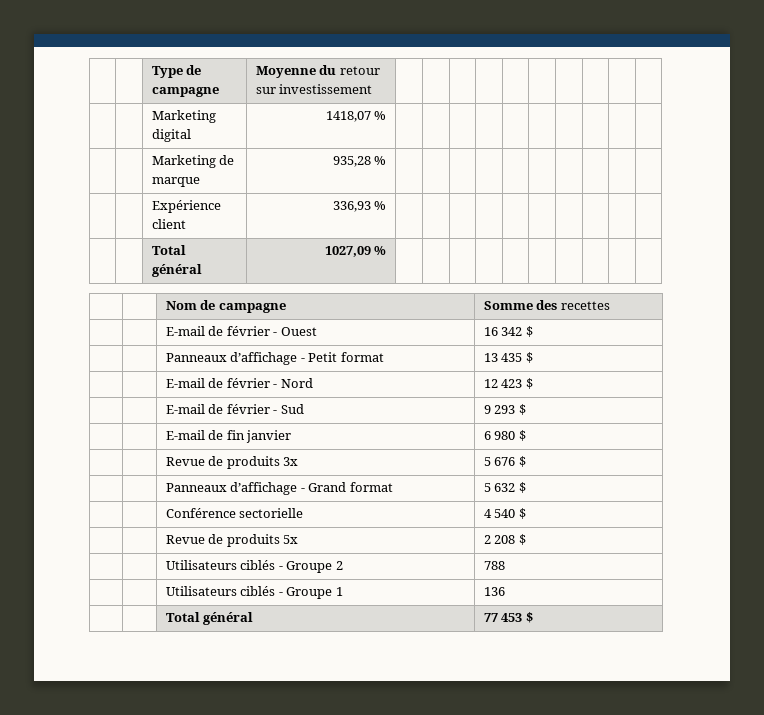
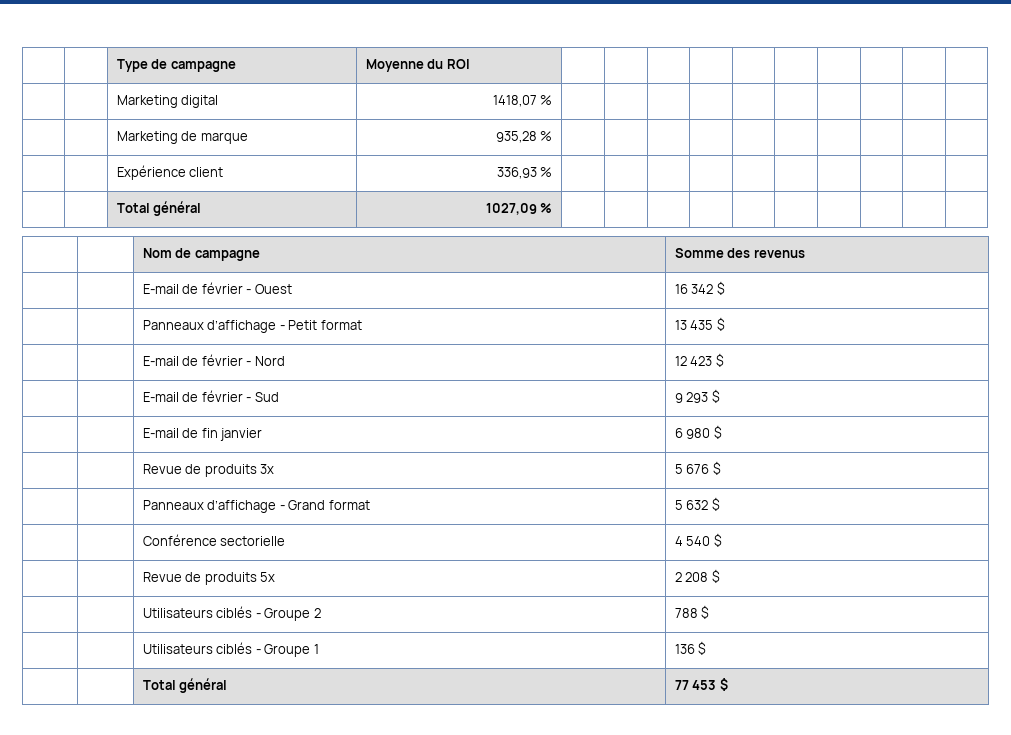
[339,66,380,75] [255,84,373,94] retour sur investissement -> [446,59,470,69] ROI
[560,301,610,310] recettes -> [753,249,805,258] revenus
(505, 565) none -> [701,605,710,619] $
(505, 591) none -> [698,641,707,655] $

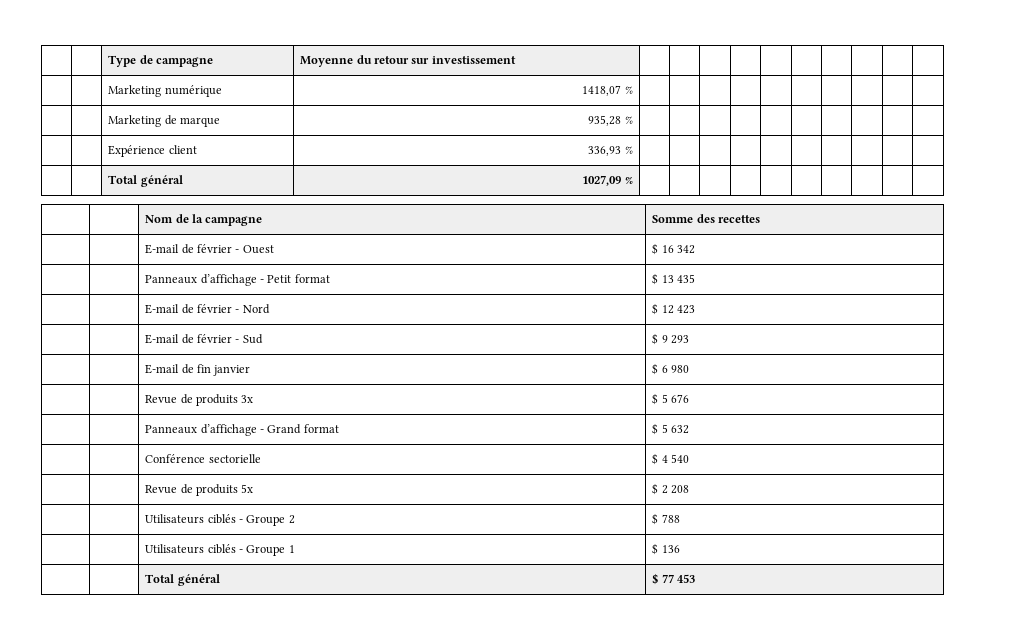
[446,59,470,69] [116,95,219,108] ROI | | | | | | | | | | // | | Marketing digital -> [373,56,516,64] [108,85,222,97] retour sur investissement | | | | | | | | | | // | | Marketing numérique
(192, 253) none -> [191,214,203,223] la
[753,249,805,258] revenus -> [717,215,760,223] recettes
(292, 289) none -> [652,243,659,255] $
[716,281,725,295] $ -> (695, 249) none
(362, 325) none -> [652,273,659,285] $
[716,317,725,331] $ -> (695, 278) none
(285, 361) none -> [652,303,659,315] $
[715,353,724,367] $ -> (695, 309) none
(279, 397) none -> [652,333,659,345] $
[711,389,720,403] $ -> (689, 339) none
(263, 434) none -> [652,363,659,375] $
[713,425,722,439] $ -> (689, 369) none
(275, 469) none -> [652,393,659,405] $
[712,461,721,475] $ -> (689, 398) none
(370, 505) none -> [652,423,659,435] $
[711,497,720,511] $ -> (689, 429) none
(286, 541) none -> [652,453,659,465] $
[713,533,722,547] $ -> (689, 458) none
(276, 577) none -> [652,483,659,495] $
[711,569,720,583] $ -> (689, 489) none
(321, 613) none -> [652,513,659,525] $
[701,605,710,619] $ -> (680, 518) none
(319, 649) none -> [652,543,659,555] $
[698,641,707,655] [142,678,228,693] $ // | | Total général | -> [145,574,220,586] [652,573,659,585] // | | Total général | $
[719,678,728,691] $ -> (695, 578) none

